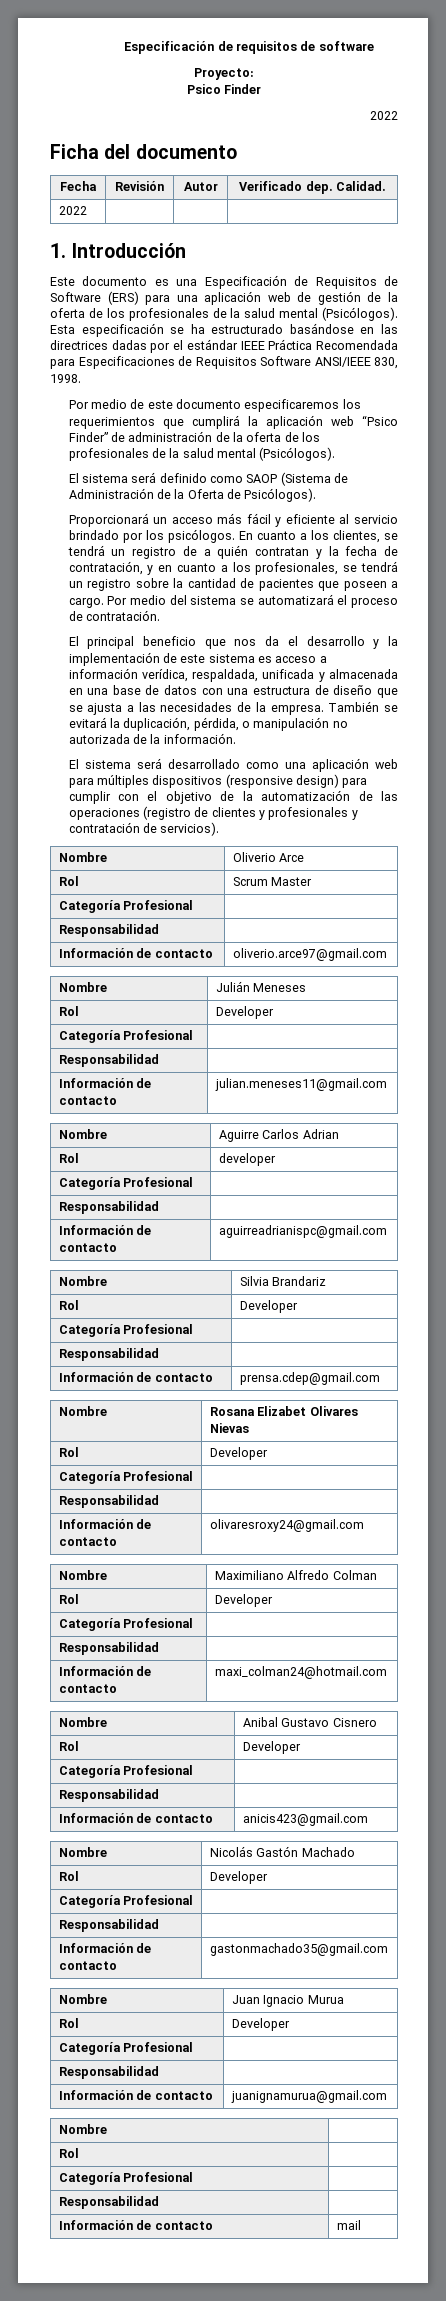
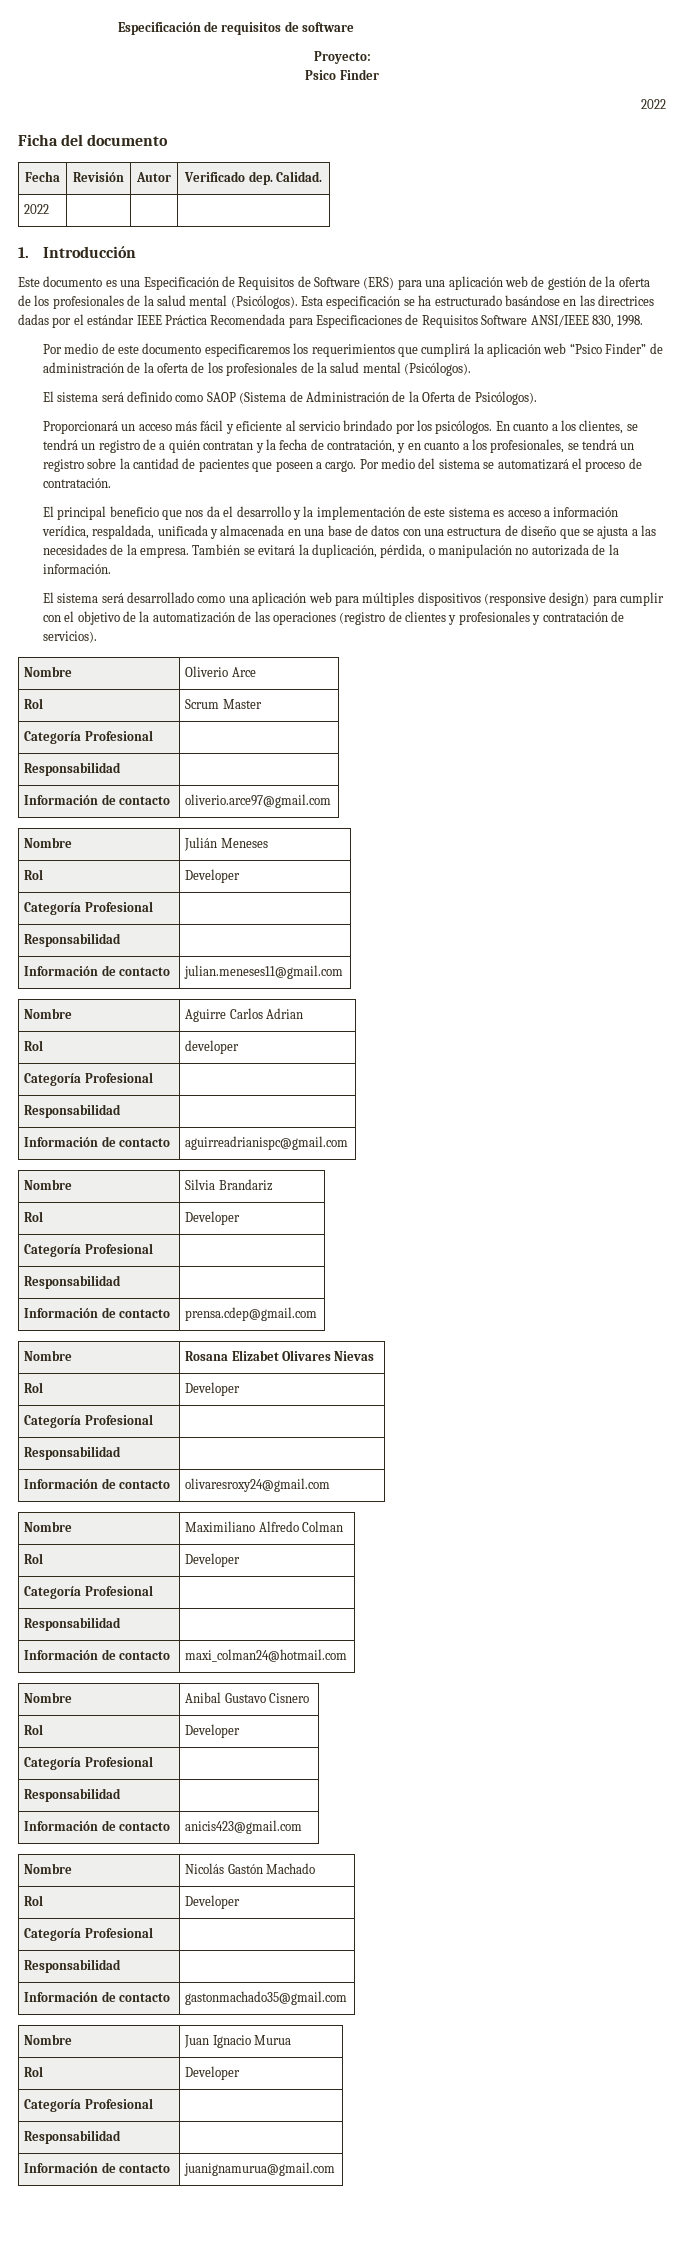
[58,2124,107,2134] [58,2148,79,2158] [58,2172,194,2185] [58,2196,159,2209] [58,2220,213,2230] [336,2220,361,2230] // Nombre | // Rol | // Categoría Profesional | // Responsabilidad | // Información de contacto | mail -> (336, 2169) none

